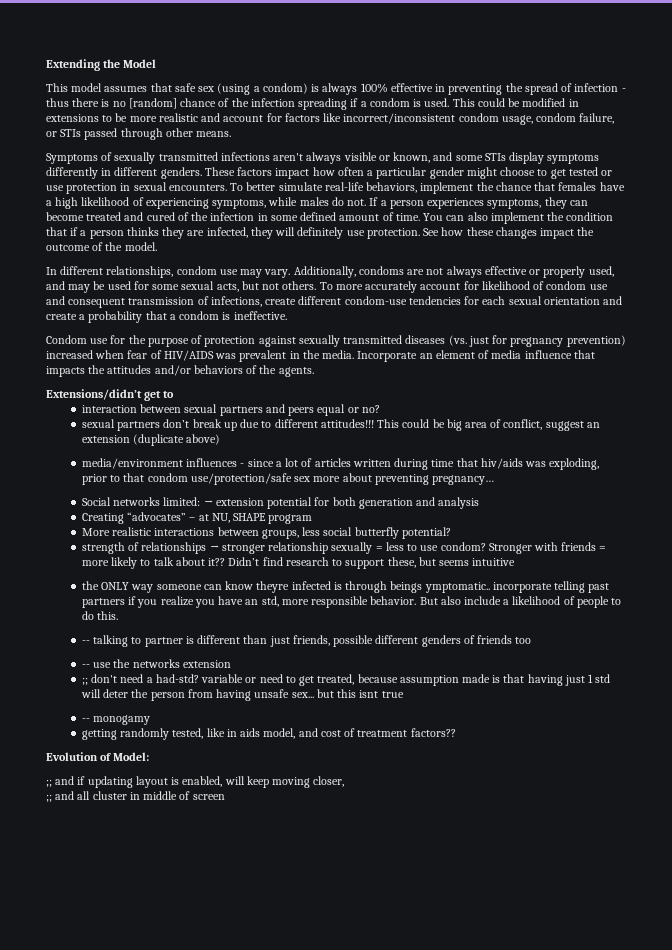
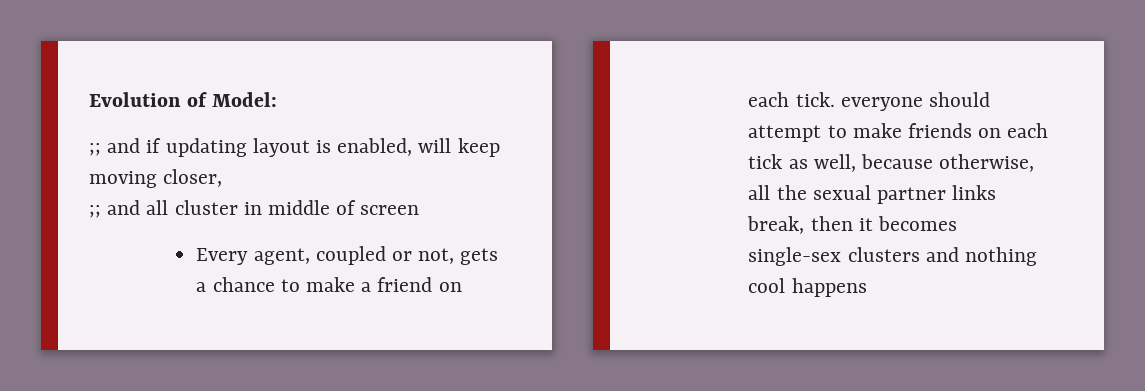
[46,59,157,71] [46,83,626,95] [46,98,579,110] [46,113,615,125] [46,128,232,140] [46,152,600,164] [46,167,613,179] [46,182,625,194] [46,197,588,209] [46,212,614,224] [46,227,595,239] [46,242,157,251] [46,266,614,278] [46,281,608,293] [46,296,623,308] [46,311,287,323] [46,335,626,347] [46,350,595,362] [46,365,314,377] [46,389,175,401] [81,404,380,416] [81,419,600,431] [81,434,221,446] [81,458,600,470] [81,473,495,485] [81,497,480,509] [81,512,313,524] [81,527,451,539] [81,542,607,554] [81,557,516,569] [81,581,610,593] [81,596,622,608] [81,611,119,620] [81,635,532,647] [81,659,231,668] [81,674,611,686] [80,689,404,701] [81,715,151,725] [81,728,456,740] Extending the Model // This model assumes that safe sex (using a condom) is always 100% effective in preventing the spread of infection - thus there is no [random] chance of the infection spreading if a condom is used. This could be modified in extensions to be more realistic and account for factors like incorrect/inconsistent condom usage, condom failure, or STIs passed through other means. // Symptoms of sexually transmitted infections aren't always visible or known, and some STIs display symptoms differently in different genders. These factors impact how often a particular gender might choose to get tested or use protection in sexual encounters. To better simulate real-life behaviors, implement the chance that females have a high likelihood of experiencing symptoms, while males do not. If a person experiences symptoms, they can become treated and cured of the infection in some defined amount of time. You can also implement the condition that if a person thinks they are infected, they will definitely use protection. See how these changes impact the outcome of the model. // In different relationships, condom use may vary. Additionally, condoms are not always effective or properly used, and may be used for some sexual acts, but not others. To more accurately account for likelihood of condom use and consequent transmission of infections, create different condom-use tendencies for each sexual orientation and create a probability that a condom is ineffective. // Condom use for the purpose of protection against sexually transmitted diseases (vs. just for pregnancy prevention) increased when fear of HIV/AIDS was prevalent in the media. Incorporate an element of media influence that impacts the attitudes and/or behaviors of the agents. // Extensions/didn’t get to // interaction between sexual partners and peers equal or no? // sexual partners don’t break up due to different attitudes!!! This could be big area of conflict, suggest an extension (duplicate above) // media/environment influences - since a lot of articles written during time that hiv/aids was exploding, prior to that condom use/protection/safe sex more about preventing pregnancy… // Social networks limited: → extension potential for both generation and analysis // Creating “advocates” – at NU, SHAPE program // More realistic interactions between groups, less social butterfly potential? // strength of relationships → stronger relationship sexually = less to use condom? Stronger with friends = more likely to talk about it?? Didn’t find research to support these, but seems intuitive // the ONLY way someone can know theyre infected is through beings ymptomatic.. incorporate telling past partners if you realize you have an std, more responsible behavior. But also include a likelihood of people to do this. // -- talking to partner is different than just friends, possible different genders of friends too // -- use the networks extension // ;; don't need a had-std? variable or need to get treated, because assumption made is that having just 1 std will deter the person from having unsafe sex... but this isnt true // -- monogamy // getting randomly tested, like in aids model, and cost of treatment factors?? // -> (89, 99) none
(225, 797) none -> [196,246,499,265] [196,277,462,292] [748,92,991,111] [748,123,1049,142] [748,154,1035,172] [748,185,997,204] [747,216,958,234] [748,247,1038,266] [748,278,867,297] // Every agent, coupled or not, gets a chance to make a friend on each tick. everyone should attempt to make friends on each tick as well, because otherwise, all the sexual partner links break, then it becomes single-sex clusters and nothing cool happens

